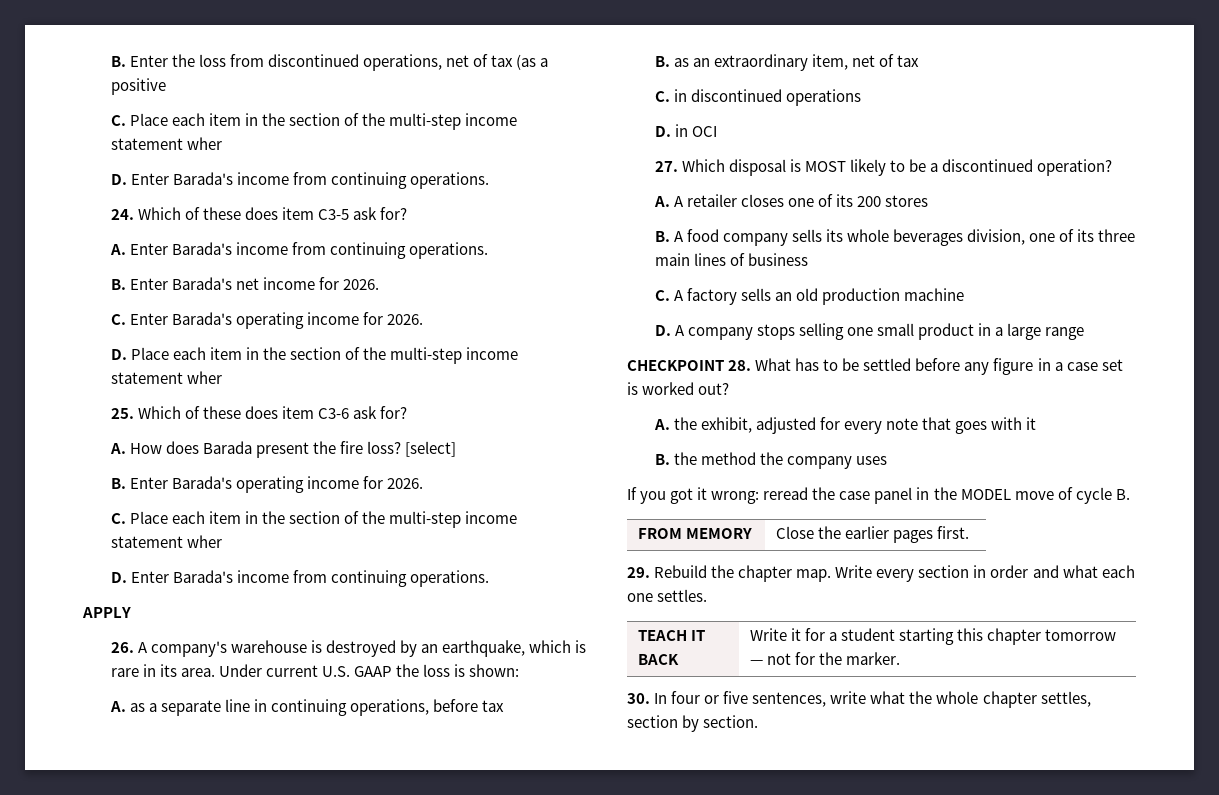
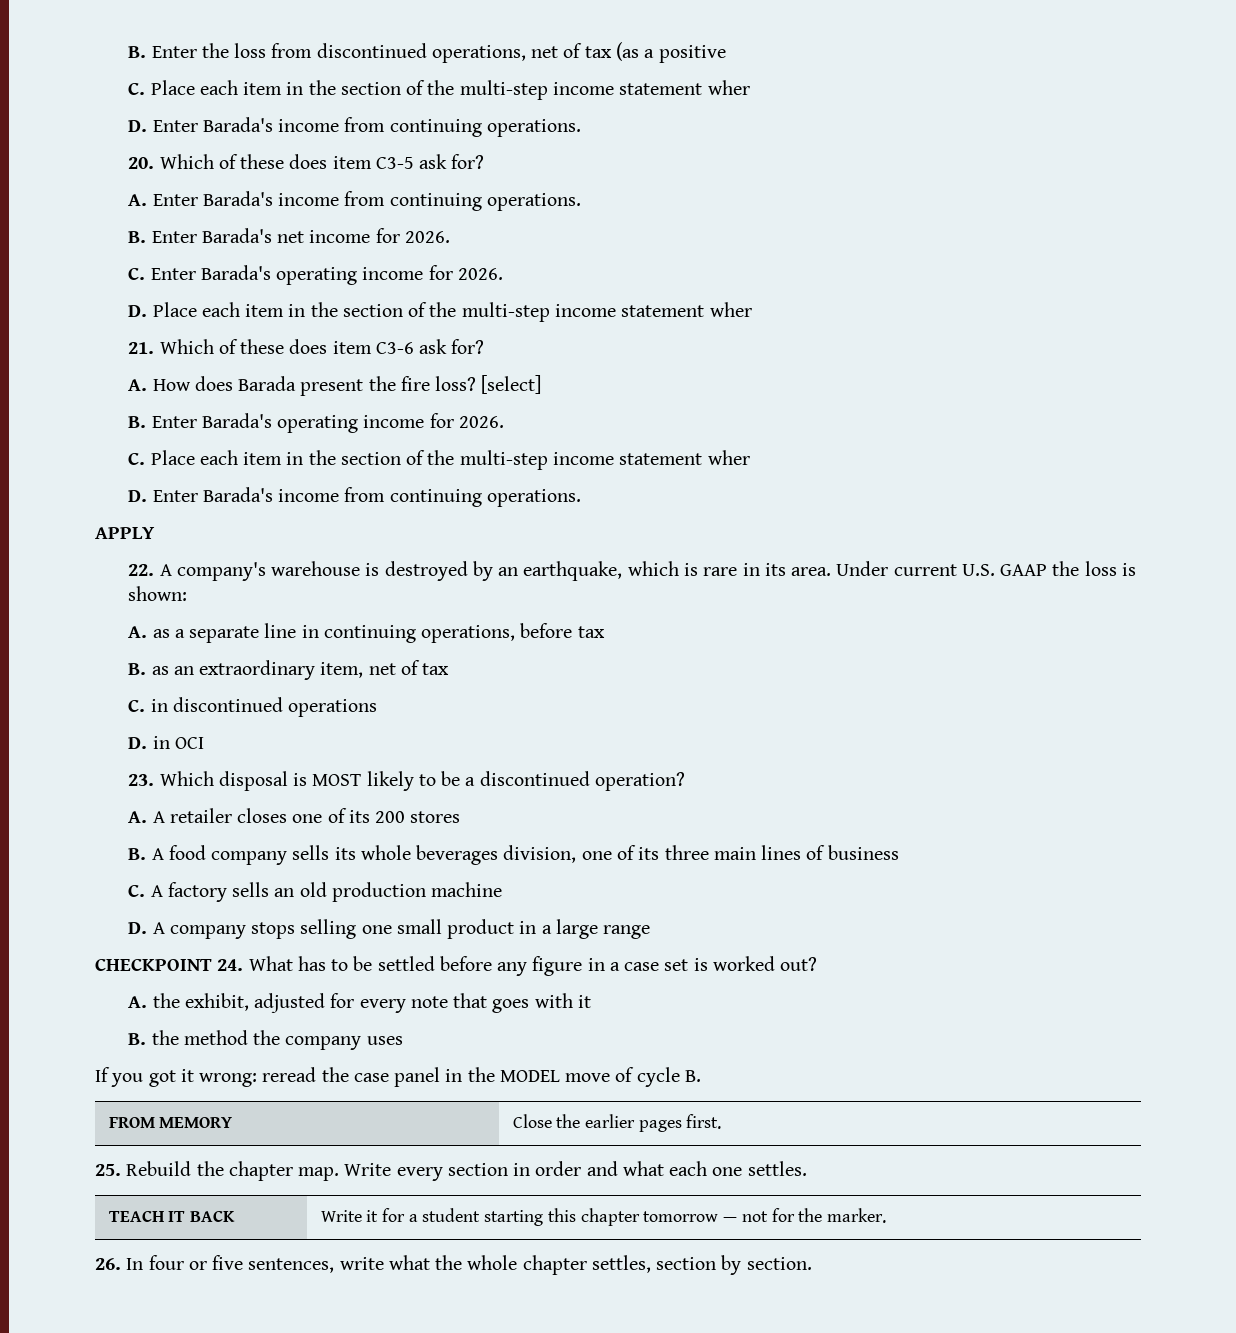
[110,209,134,220] 24. -> [128,157,155,169] 20.
[110,408,134,419] 25. -> [128,342,155,354] 21.
[110,642,134,653] 26. -> [128,564,155,576] 22.
[654,161,678,172] 27. -> [128,774,155,786] 23.
[728,360,752,371] 28. -> [217,959,244,971] 24.
[627,567,650,578] 29. -> [95,1164,121,1176] 25.
[627,693,650,704] 30. -> [95,1258,121,1270] 26.

